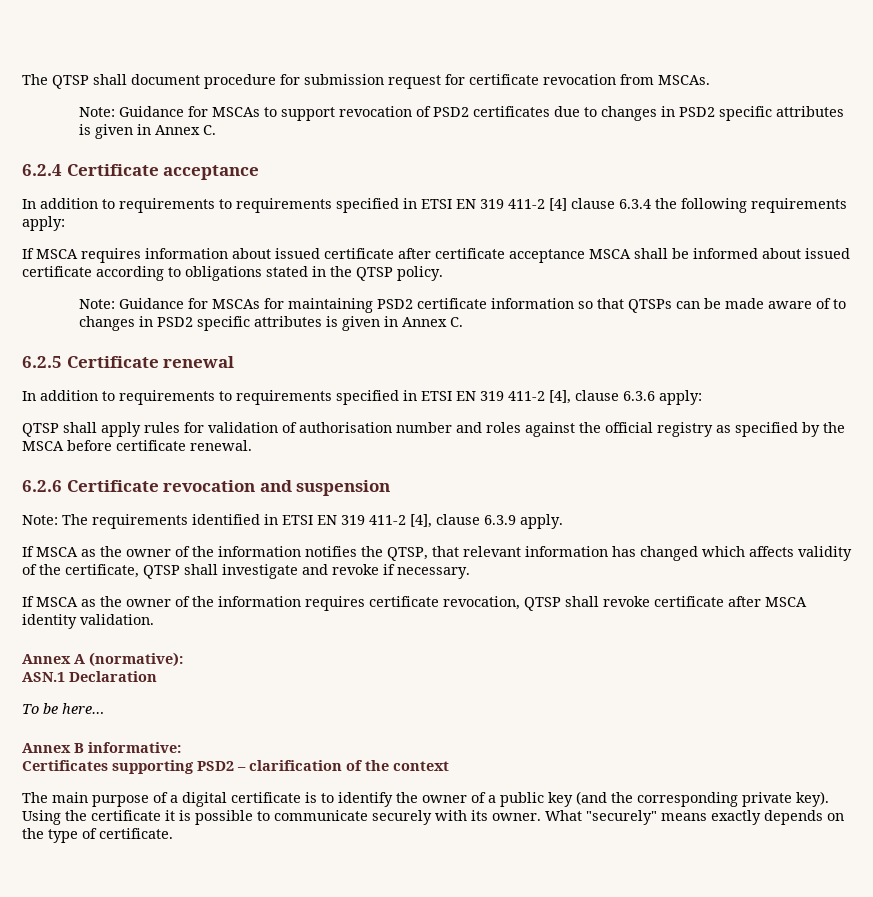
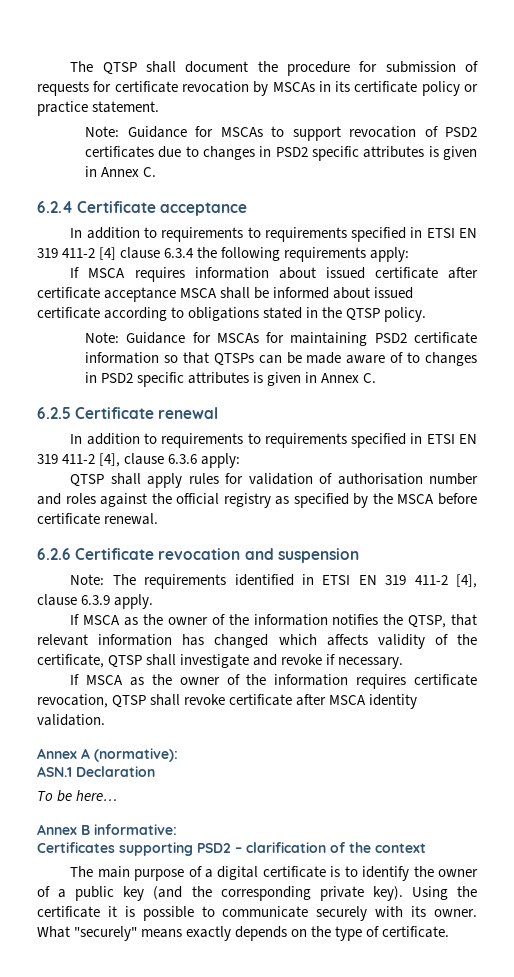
(200, 79) none -> [257,61,278,72] the
[388,75,441,89] request -> [465,61,478,72] [37,81,89,96] of requests
[620,74,710,85] from MSCAs. -> [253,81,479,96] [37,101,160,116] by MSCAs in its certificate policy or practice statement.

